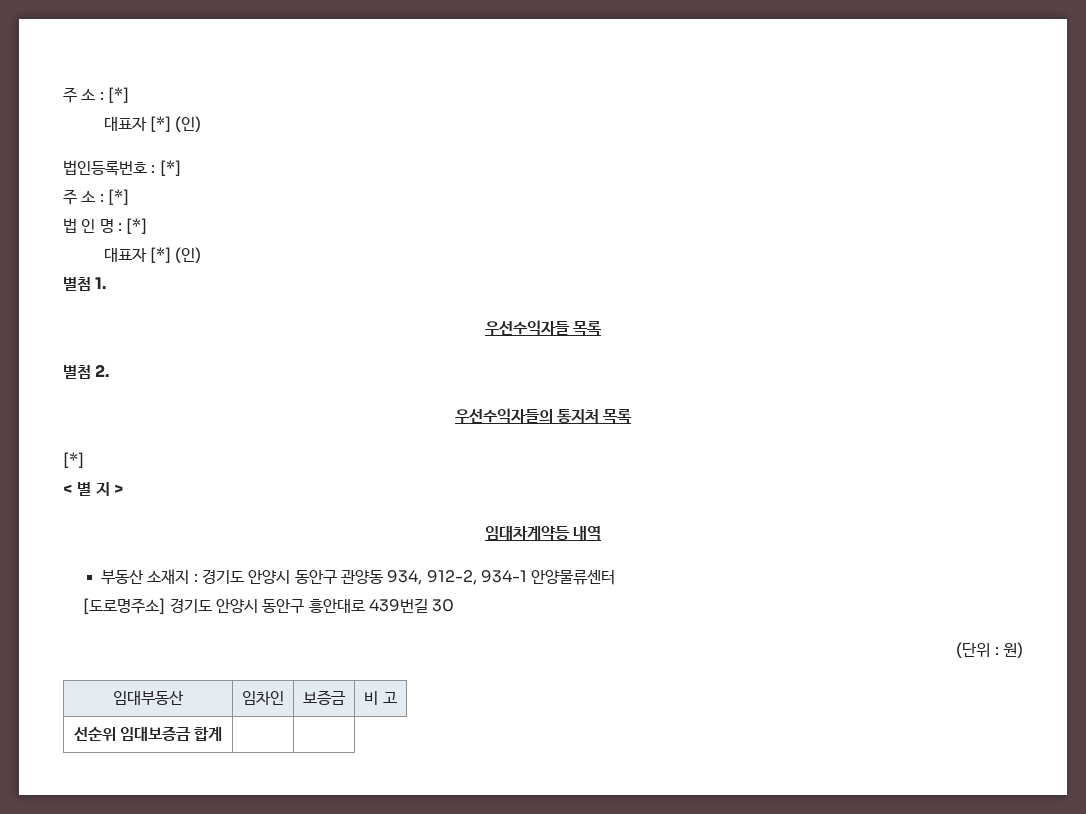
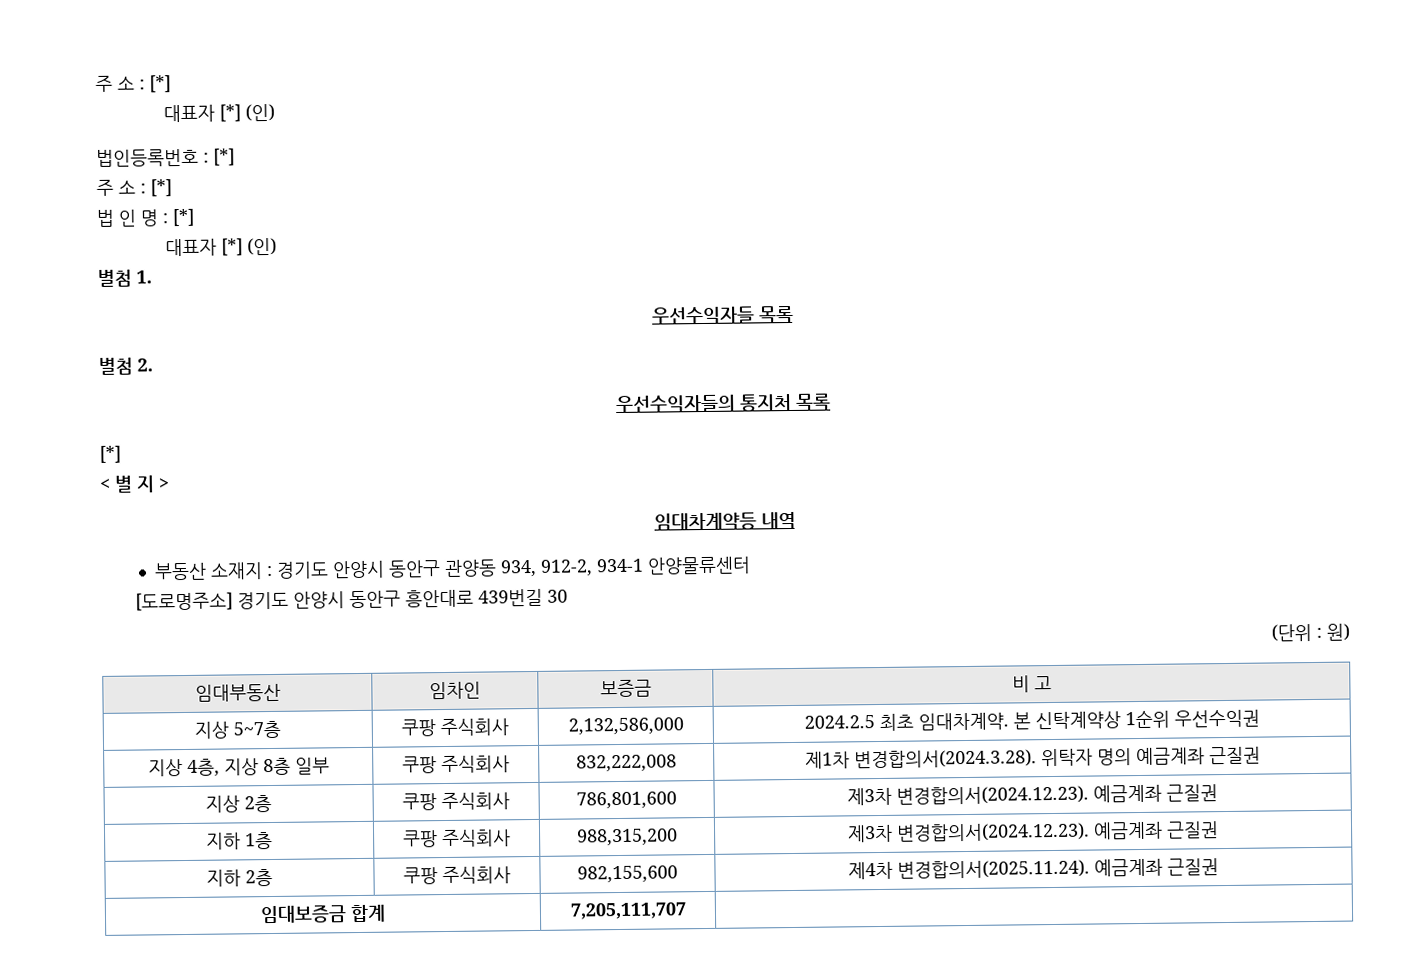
[73,727,116,741] 선순위 -> [194,720,281,739] [401,718,509,737] [567,717,684,736] [803,709,1260,732] [147,757,330,777] [402,755,510,774] [576,754,677,773] [804,746,1261,769] [205,795,272,813] [402,792,510,811] [576,791,677,810] [847,784,1218,806] [206,831,273,850] [403,829,511,848] [577,828,678,847] [847,821,1219,843] [206,868,273,887] [403,866,511,885] [577,865,678,884] [848,858,1219,880] 지상 5~7층 | 쿠팡 주식회사 | 2,132,586,000 | 2024.2.5 최초 임대차계약. 본 신탁계약상 1순위 우선수익권 // 지상 4층, 지상 8층 일부 | 쿠팡 주식회사 | 832,222,008 | 제1차 변경합의서(2024.3.28). 위탁자 명의 예금계좌 근질권 // 지상 2층 | 쿠팡 주식회사 | 786,801,600 | 제3차 변경합의서(2024.12.23). 예금계좌 근질권 // 지하 1층 | 쿠팡 주식회사 | 988,315,200 | 제3차 변경합의서(2024.12.23). 예금계좌 근질권 // 지하 2층 | 쿠팡 주식회사 | 982,155,600 | 제4차 변경합의서(2025.11.24). 예금계좌 근질권 //
(223, 734) none -> [569,902,687,920] 7,205,111,707

